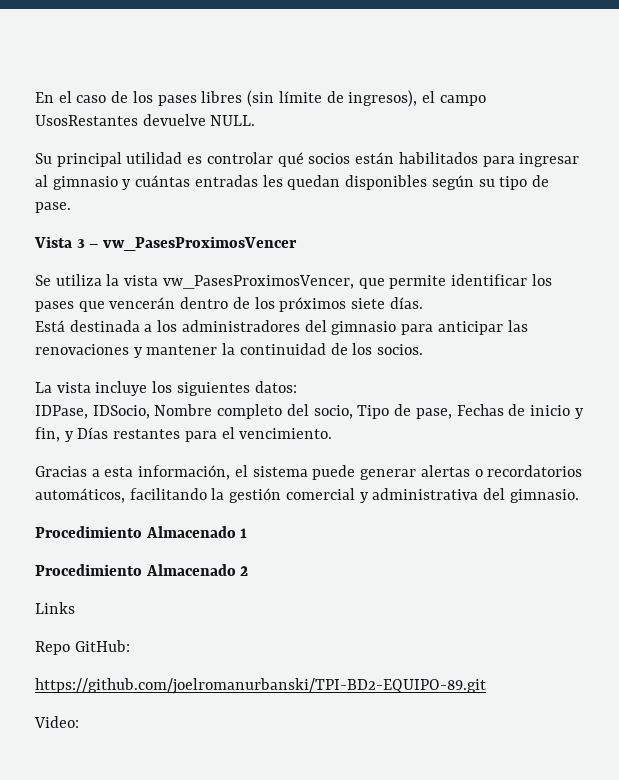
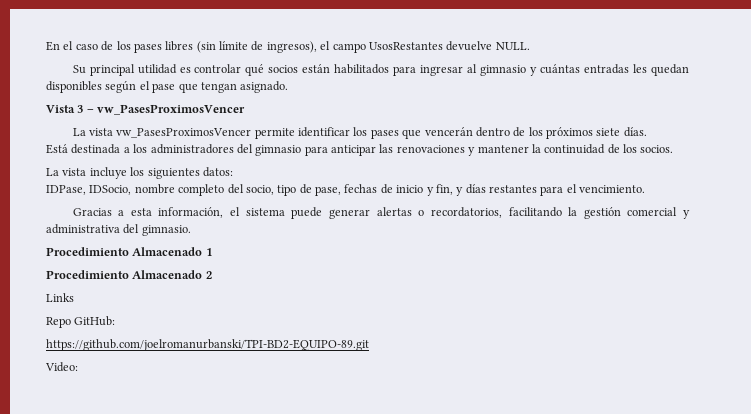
[478,175,549,190] [35,202,71,213] su tipo de pase. -> [139,81,289,93] el pase que tengan asignado.
[35,274,385,289] Se utiliza la vista vw_PasesProximosVencer, que -> [72,128,252,138] La vista vw_PasesProximosVencer
[154,404,213,416] Nombre -> [134,184,175,194] nombre
[357,405,390,419] Tipo -> [277,185,297,196] tipo
[456,404,504,416] Fechas -> [344,184,378,193] fechas
[77,427,109,439] Días -> [465,184,486,194] días
[487,465,583,477] [35,488,125,503] recordatorios automáticos, -> [430,207,502,218] recordatorios,

